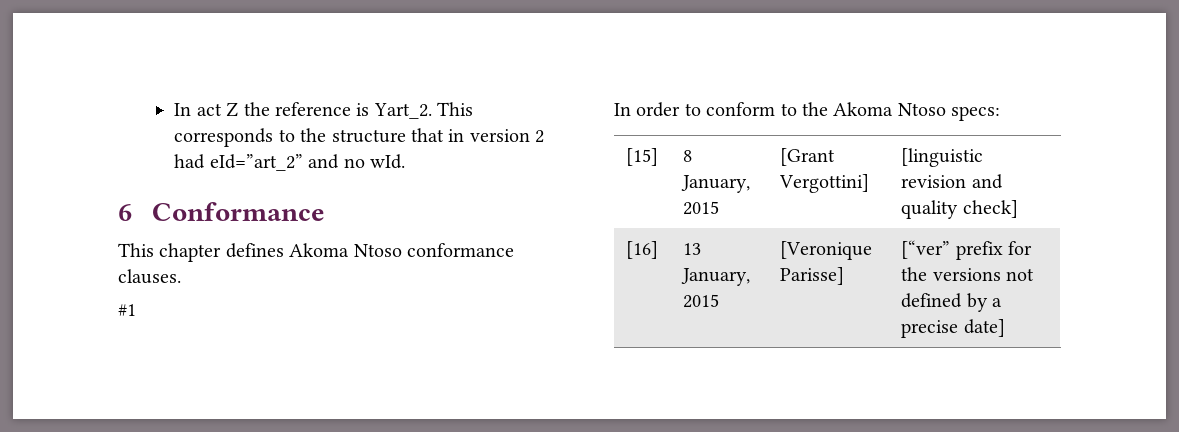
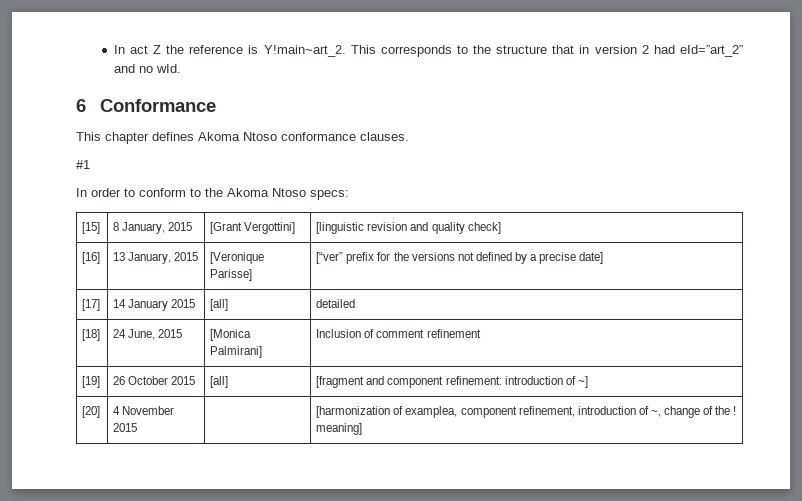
[373,103,432,119] Yart_2. -> [263,45,346,57] Y!main~art_2.
(1005, 328) none -> [82,299,101,311] [113,299,196,311] [210,299,229,311] [316,299,356,308] [82,329,101,341] [113,329,183,340] [210,329,252,341] [210,346,263,358] [316,329,481,338] [82,376,101,388] [113,376,196,385] [210,376,229,388] [316,376,588,388] [82,406,101,418] [113,406,175,415] [113,423,138,432] [316,406,737,418] [316,423,363,435] // [17] | 14 January 2015 | [all] | detailed // [18] | 24 June, 2015 | [Monica Palmirani] | Inclusion of comment refinement // [19] | 26 October 2015 | [all] | [fragment and component refinement: introduction of ~] // [20] | 4 November 2015 | | [harmonization of examplea, component refinement, introduction of ~, change of the ! meaning]

